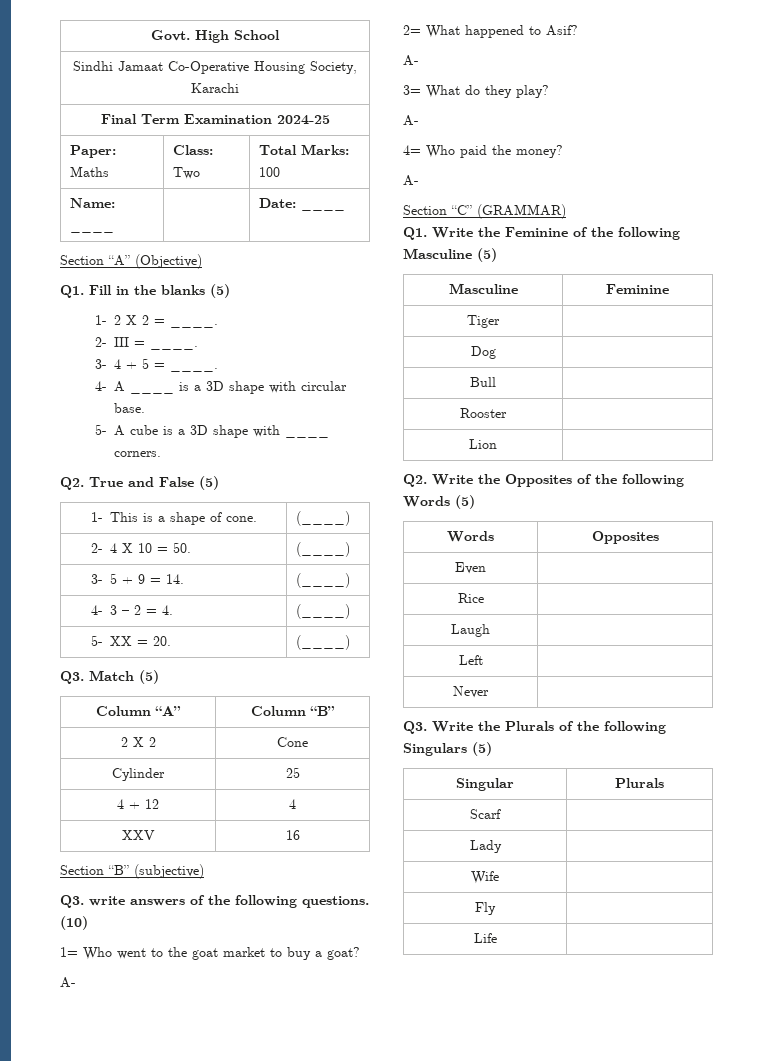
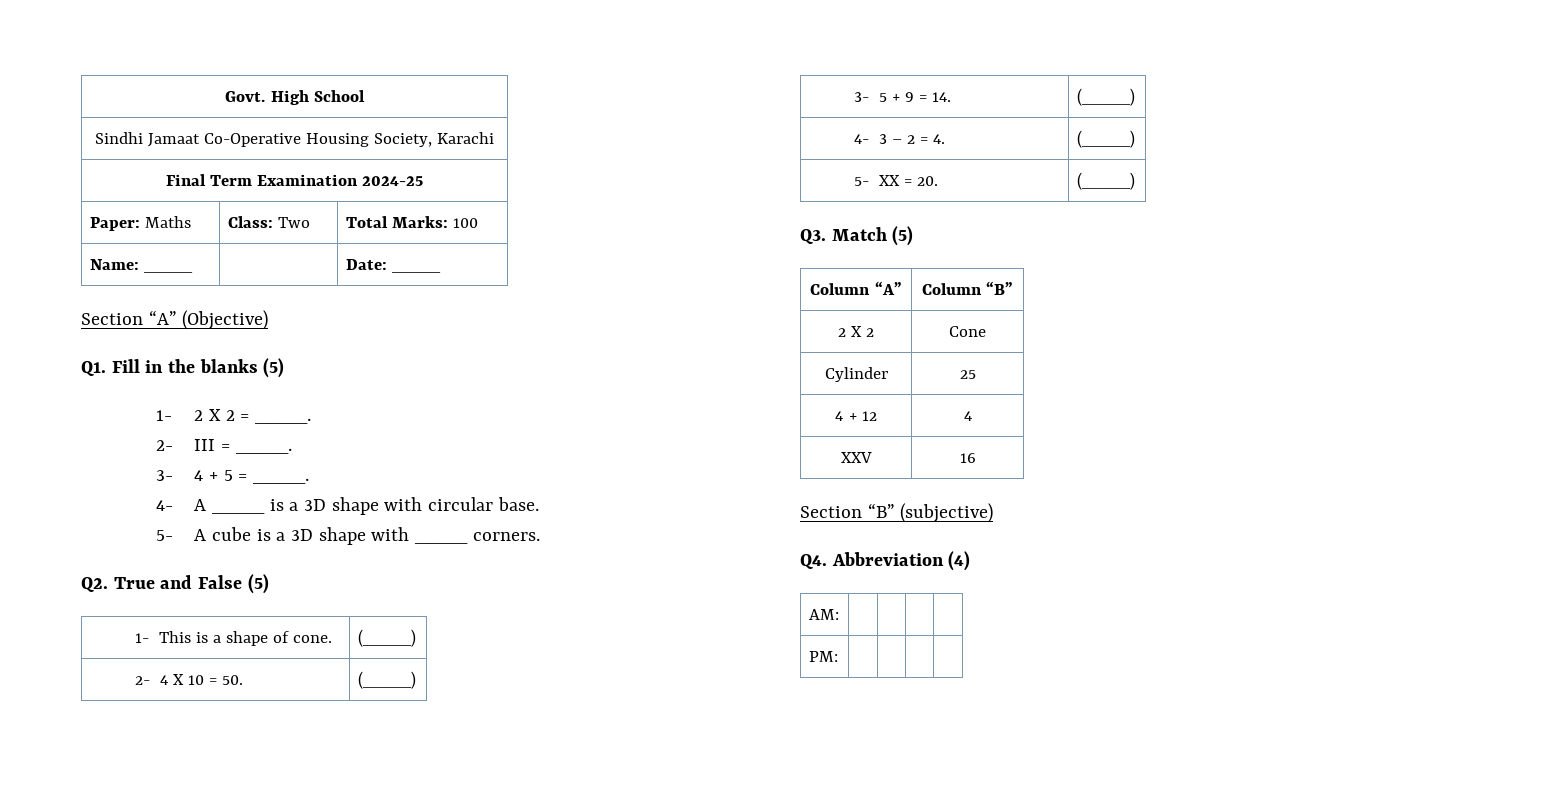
[60,895,369,908] [60,916,88,930] [60,947,360,960] [60,977,76,988] [403,25,578,38] [403,55,419,66] [403,85,549,98] [403,115,419,126] [403,145,563,158] [403,175,419,186] [403,204,566,219] [403,227,680,240] [403,248,497,262] [448,283,518,294] [606,284,669,294] [467,315,500,328] [470,346,496,359] [470,377,496,387] [460,408,507,418] [469,439,497,449] [403,474,684,487] [403,495,475,509] [447,531,494,542] [591,531,659,544] [455,562,486,574] [457,593,484,603] [451,624,490,637] [458,655,483,665] [453,686,489,698] [403,721,666,734] [403,742,492,756] [456,778,514,791] [615,778,664,788] [470,809,501,819] [469,840,502,853] [471,871,499,884] [475,902,496,915] [473,933,497,943] Q3. write answers of the following questions. (10) // 1= Who went to the goat market to buy a goat? // A- // 2= What happened to Asif? // A- // 3= What do they play? // A- // 4= Who paid the money? // A- // Section “C” (GRAMMAR) // Q1. Write the Feminine of the following Masculine (5) // Masculine | Feminine // Tiger | // Dog | // Bull | // Rooster | // Lion | // Q2. Write the Opposites of the following Words (5) // Words | Opposites // Even | // Rice | // Laugh | // Left | // Never | // Q3. Write the Plurals of the following Singulars (5) // Singular | Plurals // Scarf | // Lady | // Wife | // Fly | // Life -> [800,551,971,571] [808,609,839,620] [808,651,838,662] Q4. Abbreviation (4) // AM: | | | | // PM: | | |

